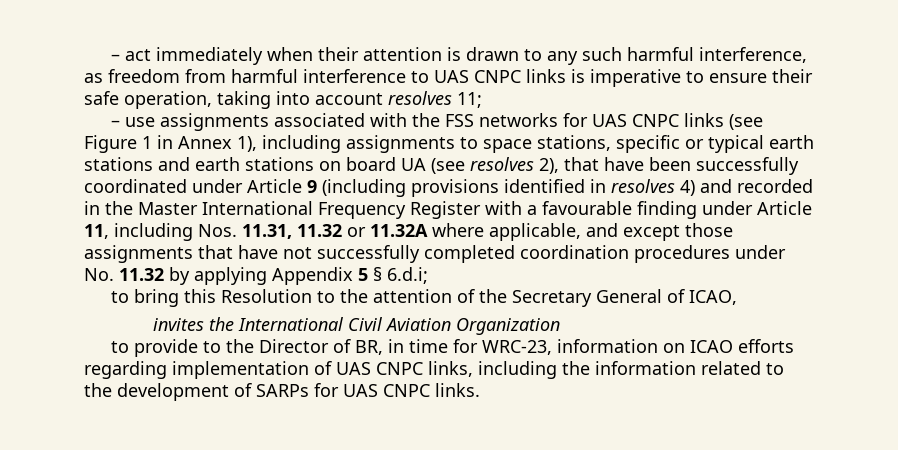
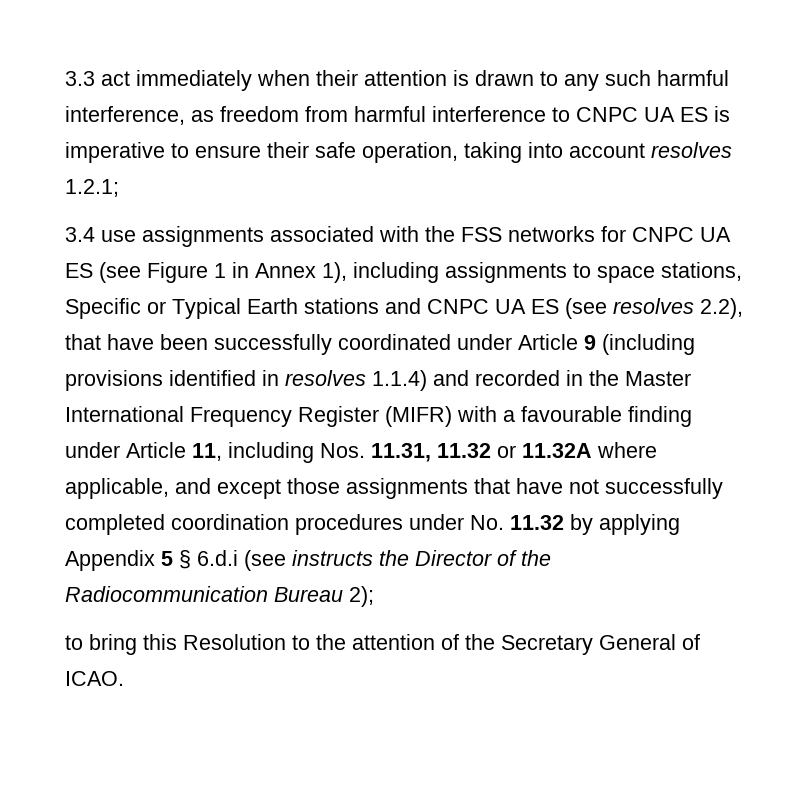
[110,54,120,61] – -> [65,71,95,86] 3.3
[434,69,566,83] UAS CNPC links -> [576,107,708,122] CNPC UA ES
[457,92,482,108] [110,120,120,127] 11; // – -> [65,179,119,197] [65,227,95,242] 1.2.1; // 3.4
[591,113,724,127] UAS CNPC links -> [632,227,731,242] [65,263,93,278] CNPC UA ES
[616,135,814,153] [84,157,426,171] specific or typical earth stations and earth stations on board UA -> [65,298,559,319] Specific or Typical Earth stations and CNPC UA ES
[539,158,559,174] 2), -> [700,298,743,319] 2.2),
[680,180,695,196] 4) -> [372,370,427,391] 1.1.4)
(481, 210) none -> [385,406,452,427] (MIFR)
[387,267,428,284] 6.d.i; -> [197,550,551,571] [65,586,374,607] 6.d.i (see instructs the Director of the Radiocommunication Bureau 2);
[688,290,737,305] [152,317,560,335] [110,339,794,357] [84,361,784,379] [84,383,480,401] ICAO, // invites the International Civil Aviation Organization // to provide to the Director of BR, in time for WRC-23, information on ICAO efforts regarding implementation of UAS CNPC links, including the information related to the development of SARPs for UAS CNPC links. -> [65,671,124,686] ICAO.

